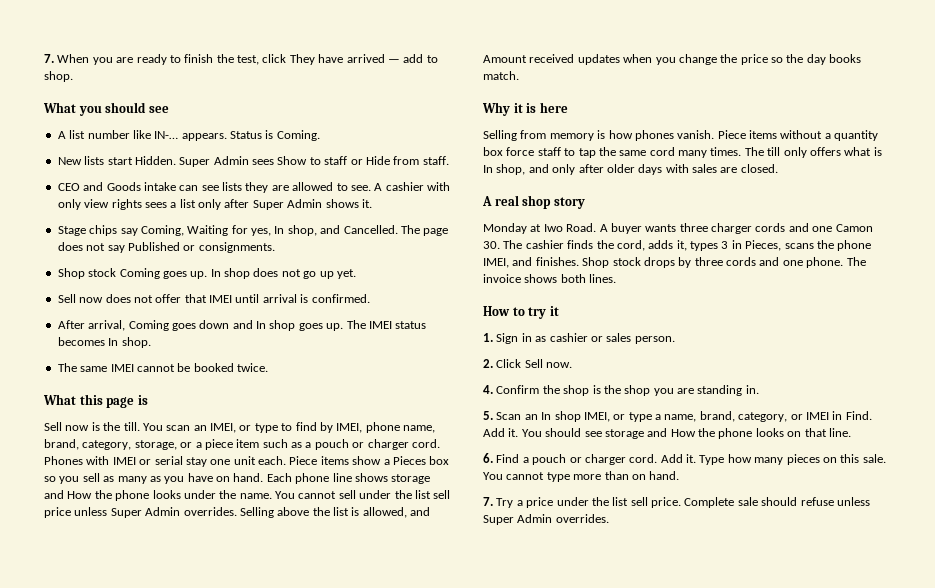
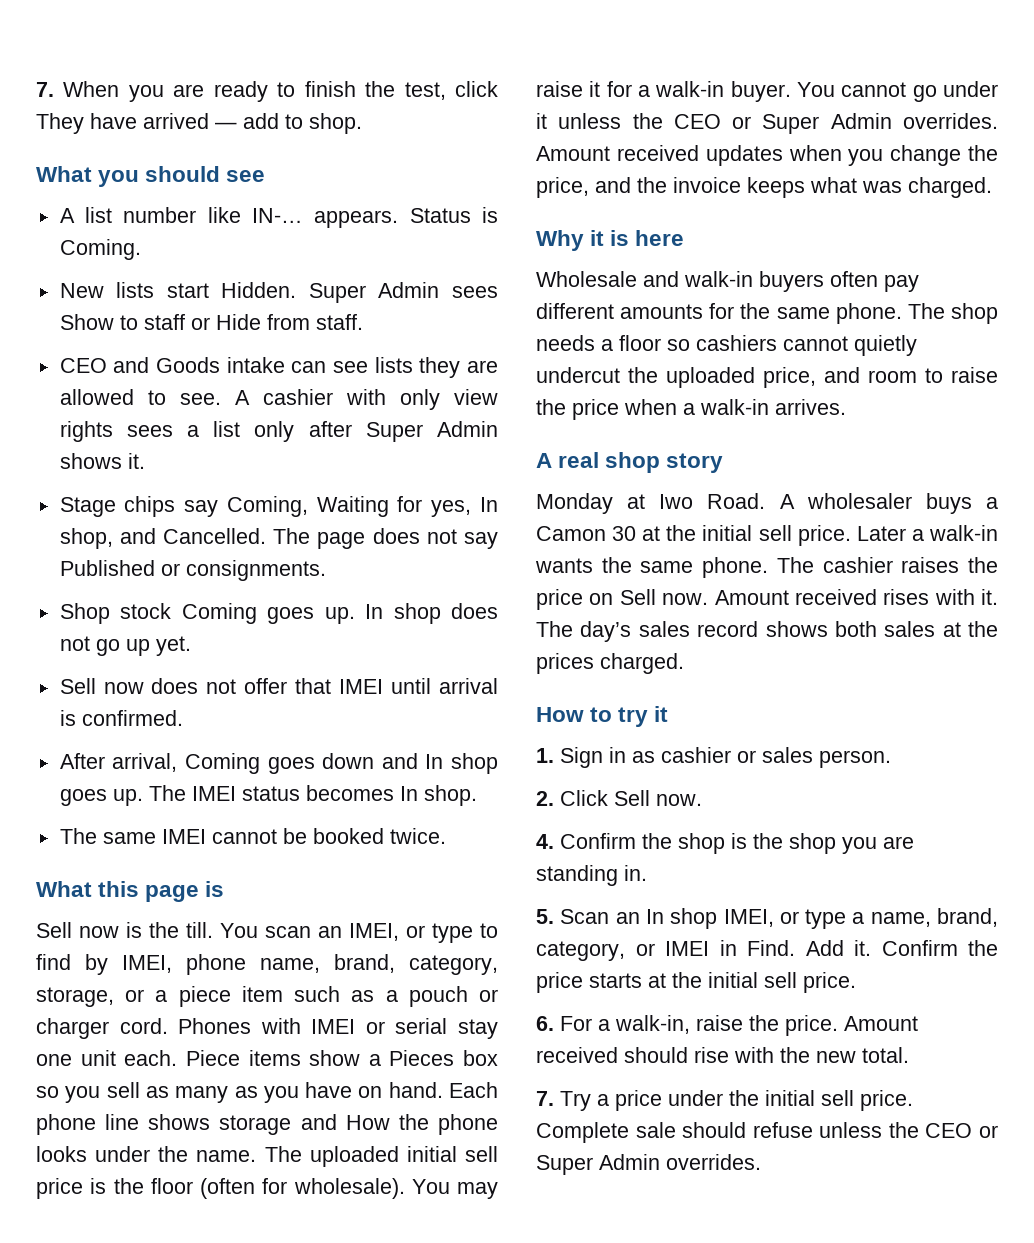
[275,490,451,499] [44,507,431,518] You cannot sell under the list sell price unless Super Admin overrides. Selling above the list is allowed, and -> [264,1146,499,1167] [36,1178,498,1199] [536,81,998,102] [536,113,998,134] The uploaded initial sell price is the floor (often for wholesale). You may raise it for a walk-in buyer. You cannot go under it unless the CEO or Super Admin overrides.
[740,54,862,65] [483,71,519,80] [482,102,568,116] [483,130,879,141] [483,147,882,158] [483,164,778,175] price so the day books match. // Why it is here // Selling from memory is how phones vanish. Piece items without a quantity box force staff to tap the same cord many times. The till only offers what is In shop, and only after older days with sales are closed. -> [536,177,992,198] [536,230,685,251] [536,271,919,292] [536,303,998,324] [536,335,917,356] [536,367,998,388] [536,399,846,420] price, and the invoice keeps what was charged. // Why it is here // Wholesale and walk-in buyers often pay different amounts for the same phone. The shop needs a floor so cashiers cannot quietly undercut the uploaded price, and room to raise the price when a walk-in arrives.
[610,223,873,234] [483,240,872,251] [483,257,866,268] [483,274,617,283] buyer wants three charger cords and one Camon 30. The cashier finds the cord, adds it, types 3 in Pieces, scans the phone IMEI, and finishes. Shop stock drops by three cords and one phone. The invoice shows both lines. -> [806,493,998,514] [536,525,998,546] [535,557,998,578] [536,589,998,610] [536,621,998,642] [536,653,684,674] wholesaler buys a Camon 30 at the initial sell price. Later a walk-in wants the same phone. The cashier raises the price on Sell now. Amount received rises with it. The day’s sales record shows both sales at the prices charged.
[521,428,851,439] [483,453,886,465] [483,471,680,482] You should see storage and How the phone looks on that line. // 6. Find a pouch or charger cord. Add it. Type how many pieces on this sale. You cannot type more than on hand. -> [881,940,998,956] [536,972,856,993] [536,1015,918,1036] [536,1047,909,1063] Confirm the price starts at the initial sell price. // 6. For a walk-in, raise the price. Amount received should rise with the new total.
[612,497,629,506] list -> [765,1090,815,1106] initial
(870, 501) none -> [888,1122,998,1138] the CEO or

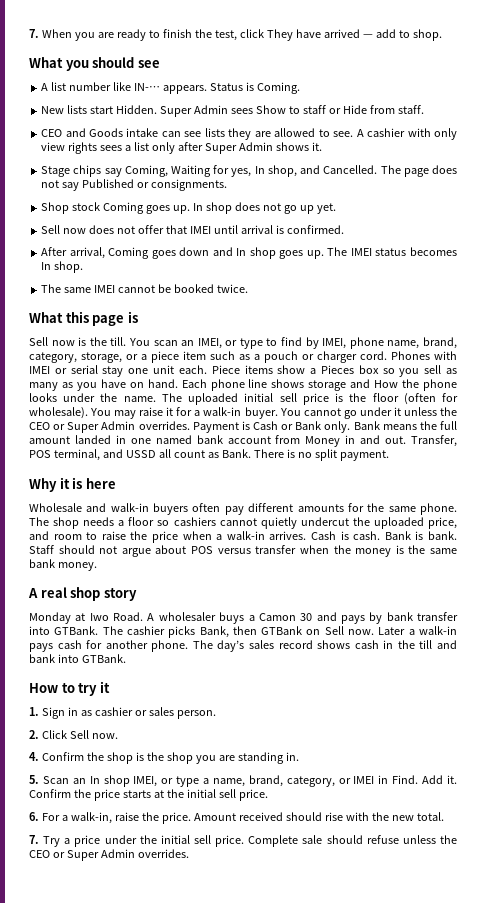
[536,145,998,166] [536,177,992,198] Amount received updates when you change the price, and the invoice keeps what was charged. -> [192,421,458,433] [29,435,458,447] [29,449,389,461] Payment is Cash or Bank only. Bank means the full amount landed in one named bank account from Money in and out. Transfer, POS terminal, and USSD all count as Bank. There is no split payment.
(846, 407) none -> [311,531,458,540] [29,545,458,557] [29,559,97,571] Cash is cash. Bank is bank. Staff should not argue about POS versus transfer when the money is the same bank money.
[642,525,998,546] [535,557,998,578] [536,589,998,610] [536,621,998,642] [536,653,684,674] at the initial sell price. Later a walk-in wants the same phone. The cashier raises the price on Sell now. Amount received rises with it. The day’s sales record shows both sales at the prices charged. -> [316,612,458,624] [29,626,458,638] [29,640,457,652] [29,654,126,663] and pays by bank transfer into GTBank. The cashier picks Bank, then GTBank on Sell now. Later a walk-in pays cash for another phone. The day’s sales record shows cash in the till and bank into GTBank.

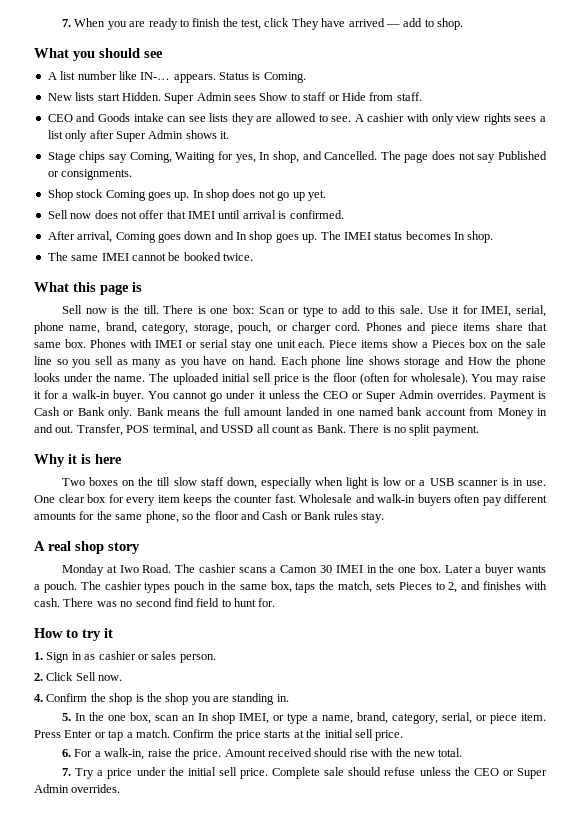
[128,337,347,349] You scan an IMEI, or type to find by IMEI, -> [163,305,547,317] There is one box: Scan or type to add to this sale. Use it for IMEI, serial,
[126,351,387,363] or a piece item such as a pouch or charger cord. -> [238,322,547,334] [34,339,86,348] pouch, or charger cord. Phones and piece items share that same box.
(379, 369) none -> [491,339,547,348] [34,356,52,365] on the sale line
(116, 483) none -> [62,477,546,489] [34,494,296,506] Two boxes on the till slow staff down, especially when light is low or a USB scanner is in use. One clear box for every item keeps the counter fast.
[420,503,458,515] [29,517,457,529] [29,531,458,543] [29,545,458,557] [29,559,97,571] phone. The shop needs a floor so cashiers cannot quietly undercut the uploaded price, and room to raise the price when a walk-in arrives. Cash is cash. Bank is bank. Staff should not argue about POS versus transfer when the money is the same bank money. -> [145,511,384,523] phone, so the floor and Cash or Bank rules stay.
[147,612,458,624] [29,626,458,638] [29,640,457,652] [29,654,126,663] A wholesaler buys a Camon 30 and pays by bank transfer into GTBank. The cashier picks Bank, then GTBank on Sell now. Later a walk-in pays cash for another phone. The day’s sales record shows cash in the till and bank into GTBank. -> [175,564,546,576] [34,581,548,593] [34,598,276,607] The cashier scans a Camon 30 IMEI in the one box. Later a buyer wants a pouch. The cashier types pouch in the same box, taps the match, sets Pieces to 2, and finishes with cash. There was no second find field to hunt for.
[42,776,69,784] Scan -> [75,712,180,724] In the one box, scan
[338,775,457,784] or IMEI in Find. Add it. -> [442,712,546,724] [34,729,170,741] serial, or piece item. Press Enter or tap a match.

